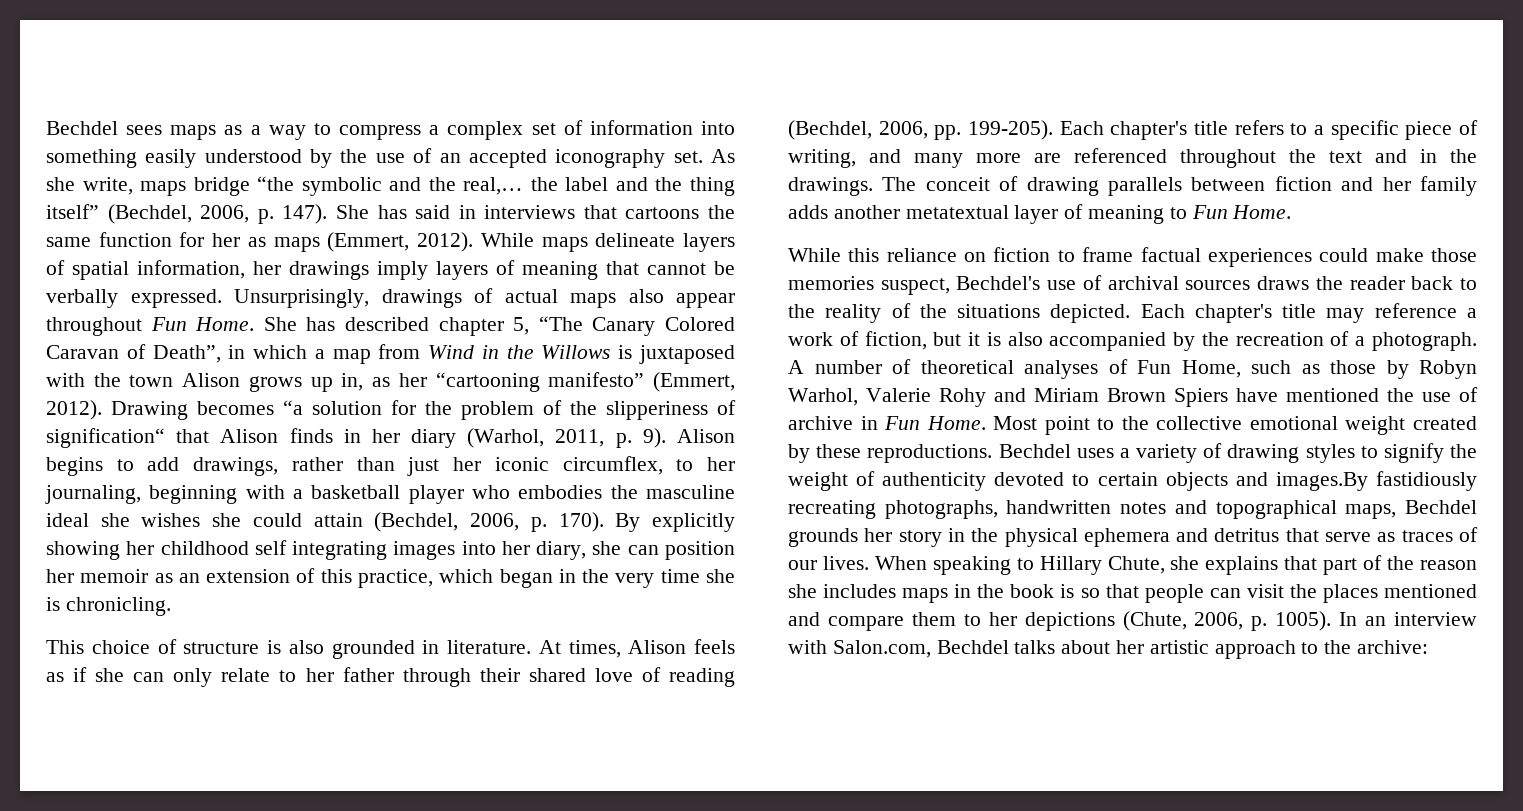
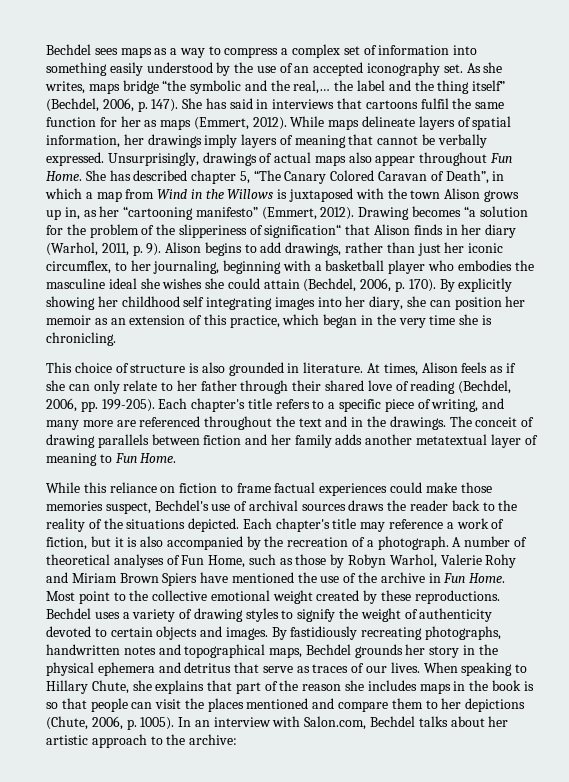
[82,177,133,195] write, -> [45,81,85,94] writes,
(700, 213) none -> [420,98,449,109] fulfil
(1478, 394) none -> [358,572,378,583] the
[1275,472,1368,491] images.By -> [225,627,287,640] images. By

